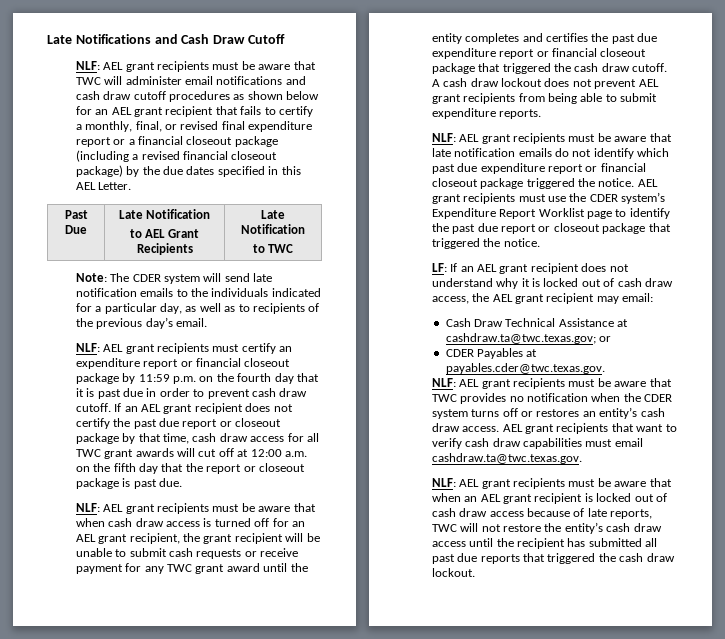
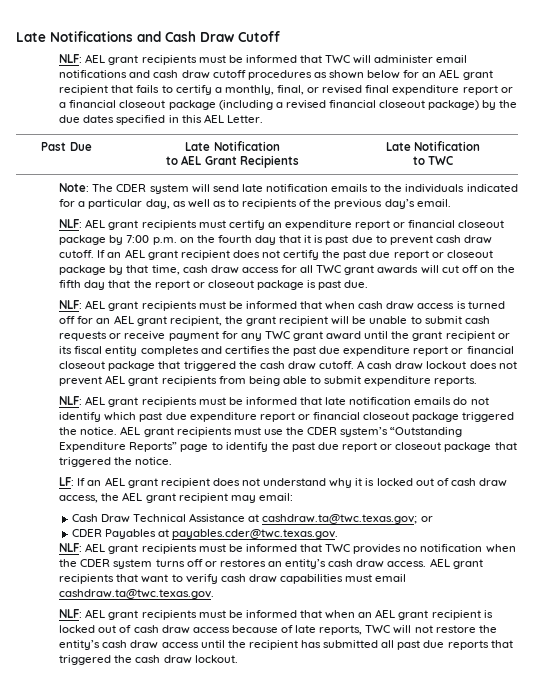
[258,64,291,70] aware -> [245,55,297,63] informed
[138,374,170,382] 11:59 -> [126,235,150,243] 7:00
[146,388,190,397] in order -> (373, 239) none
[237,449,307,457] at 12:00 a.m. -> (478, 269) none
[258,506,291,512] aware -> [245,301,297,309] informed
(308, 567) none -> [412,331,510,341] [59,346,103,354] grant recipient or its fiscal
[614,136,647,142] aware -> [245,397,297,405] informed
[431,208,585,219] Expenditure Report Worklist -> [390,427,463,437] [59,442,178,452] “Outstanding Expenditure Reports”
[614,381,647,387] aware -> [245,544,297,552] informed
[614,481,647,487] aware -> [245,610,297,618] informed

